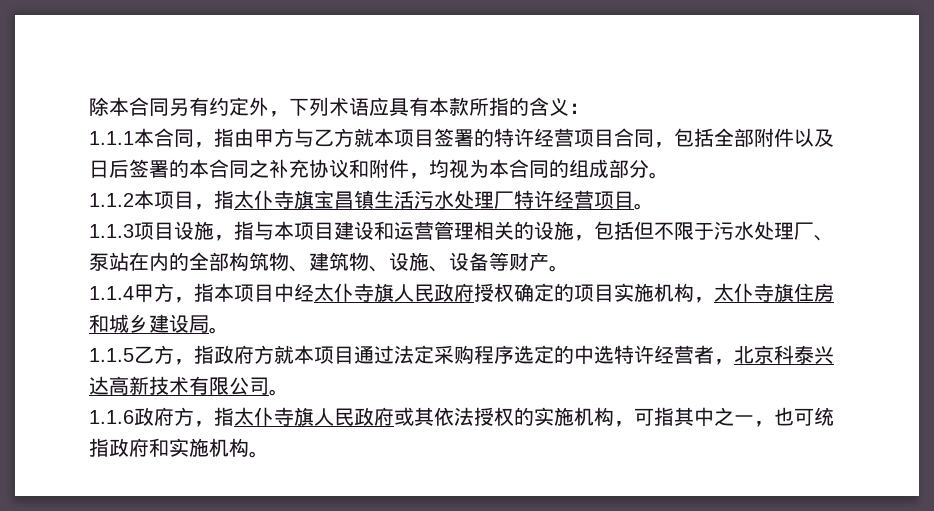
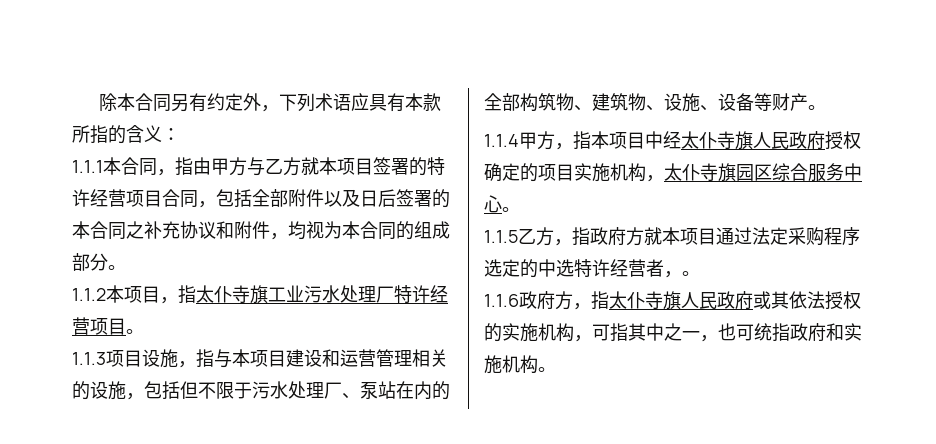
[314,190,414,209] 宝昌镇生活 -> [268,285,304,302] 工业
[794,283,834,302] [89,314,209,333] 住房和城乡建设局 -> [736,163,862,182] [484,195,502,213] 园区综合服务中心
[734,345,834,364] [89,376,269,395] 北京科泰兴达高新技术有限公司 -> (682, 274) none

